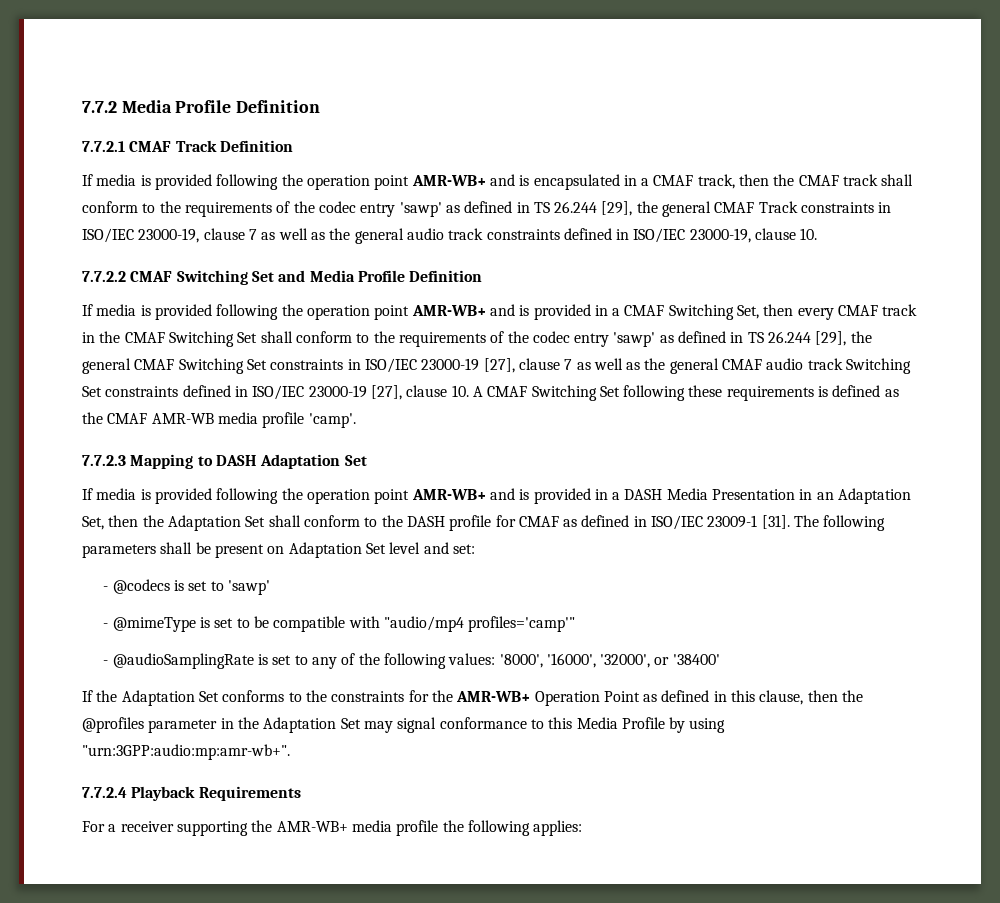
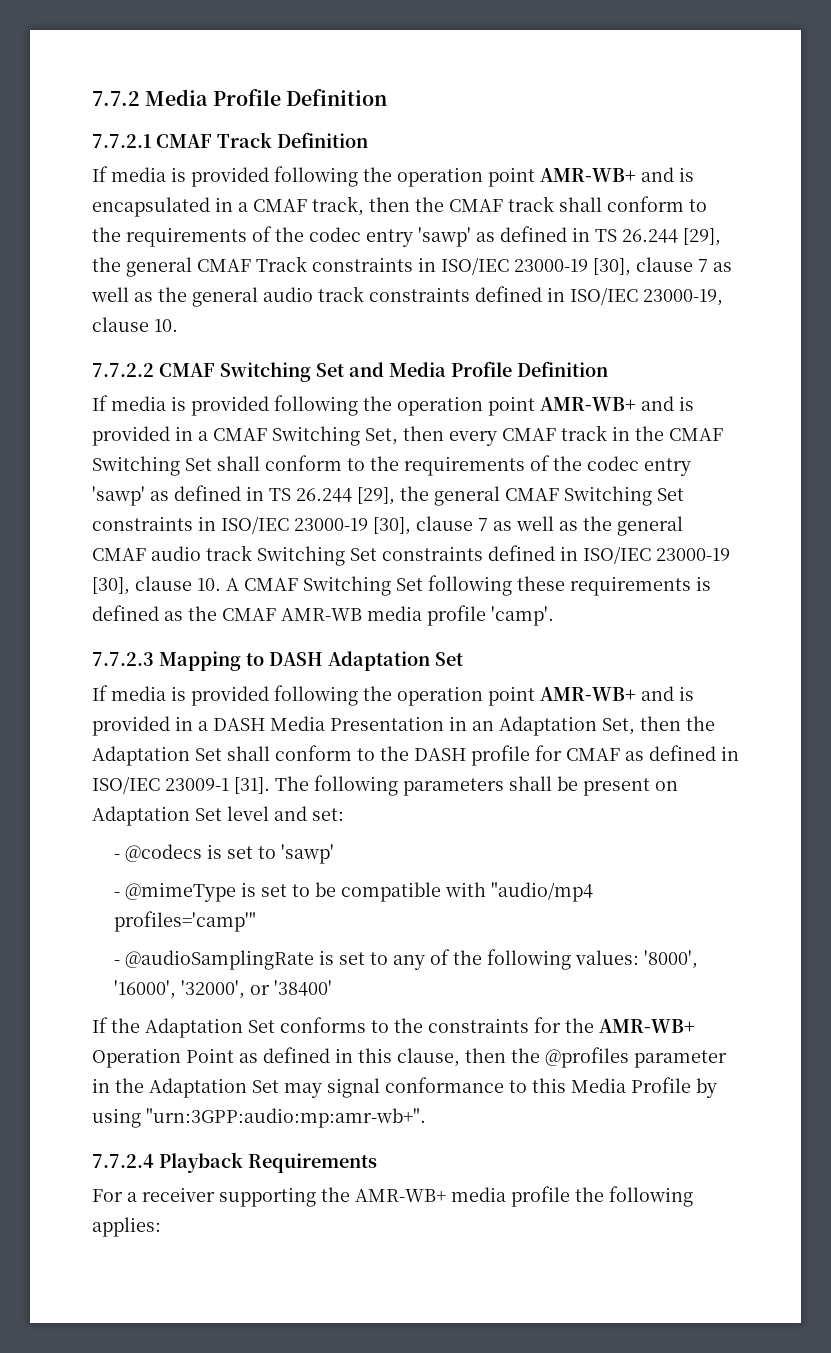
[138,228,200,243] 23000-19, -> [514,258,631,276] 23000-19 [30],
[483,358,515,373] [27], -> [373,517,411,535] [30],
[370,385,402,400] [27], -> [92,577,130,595] [30],

